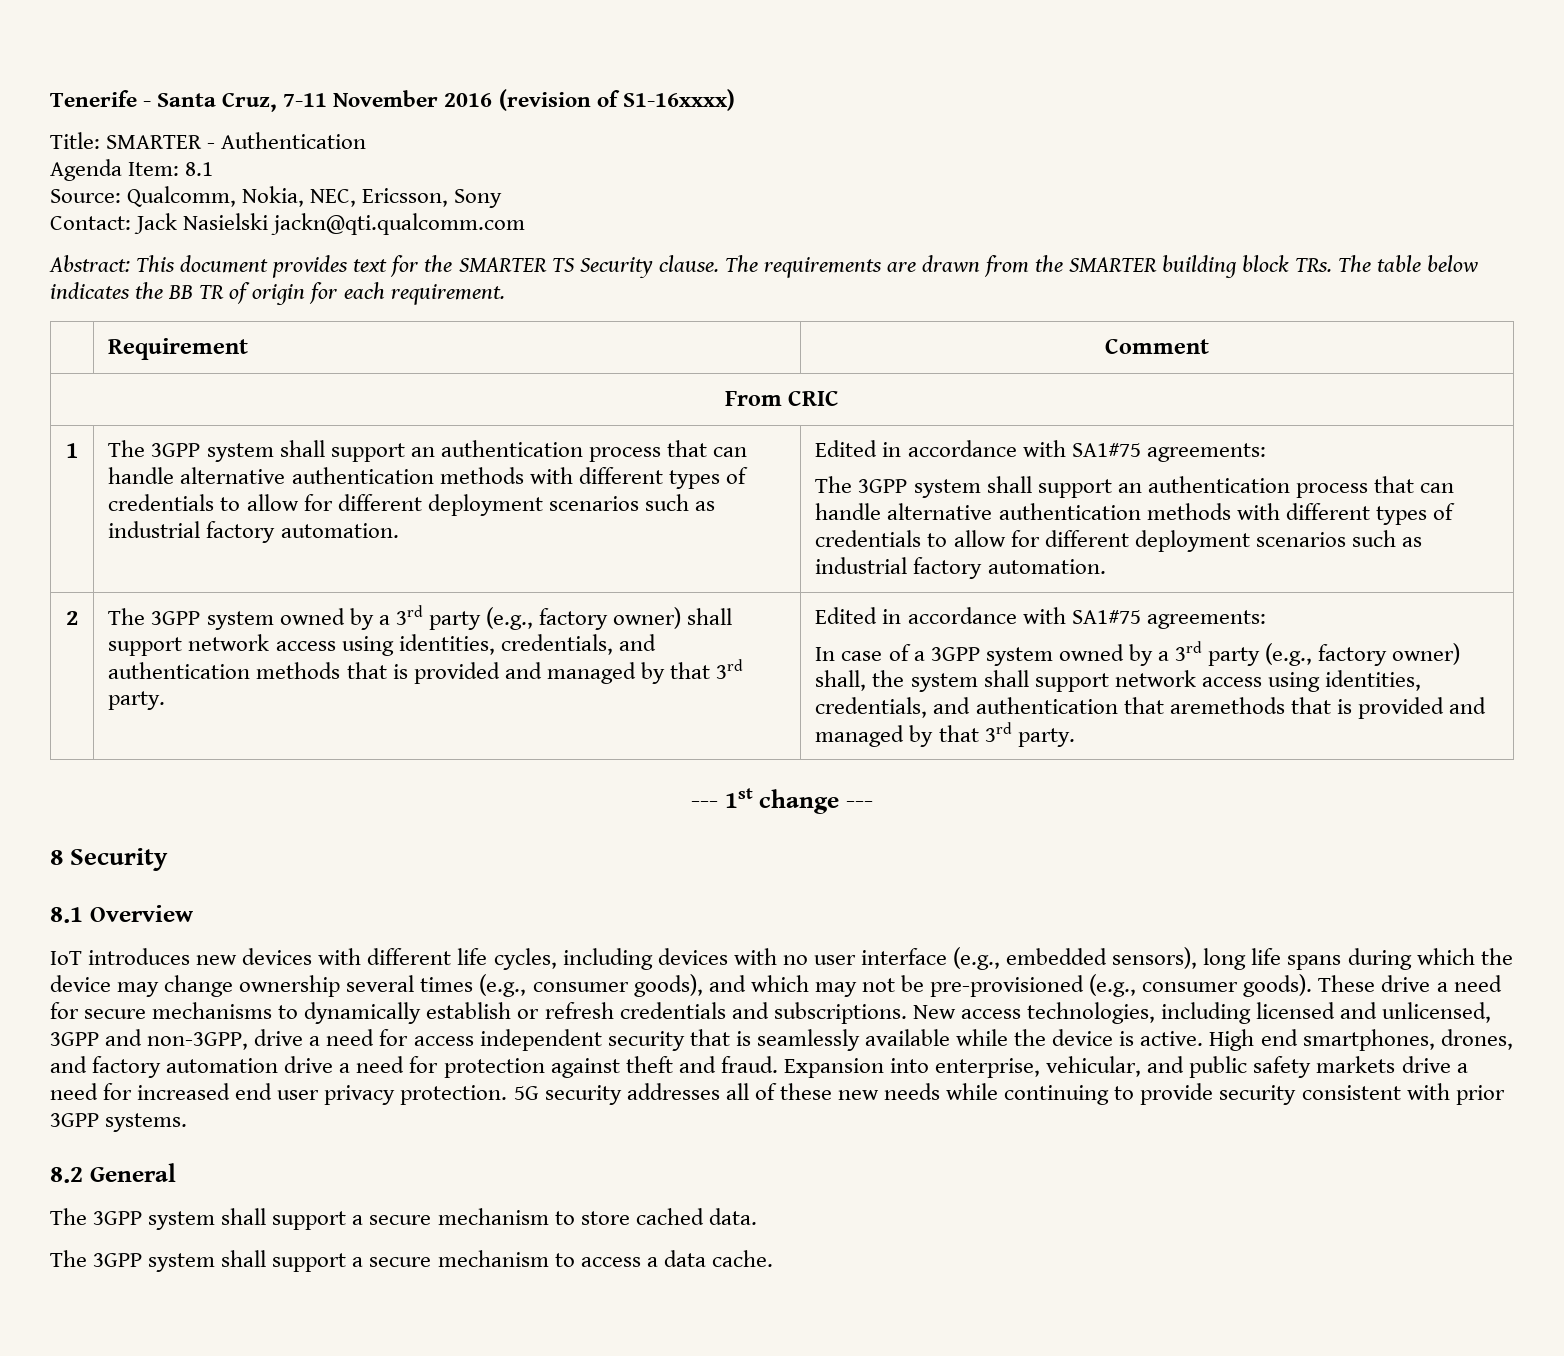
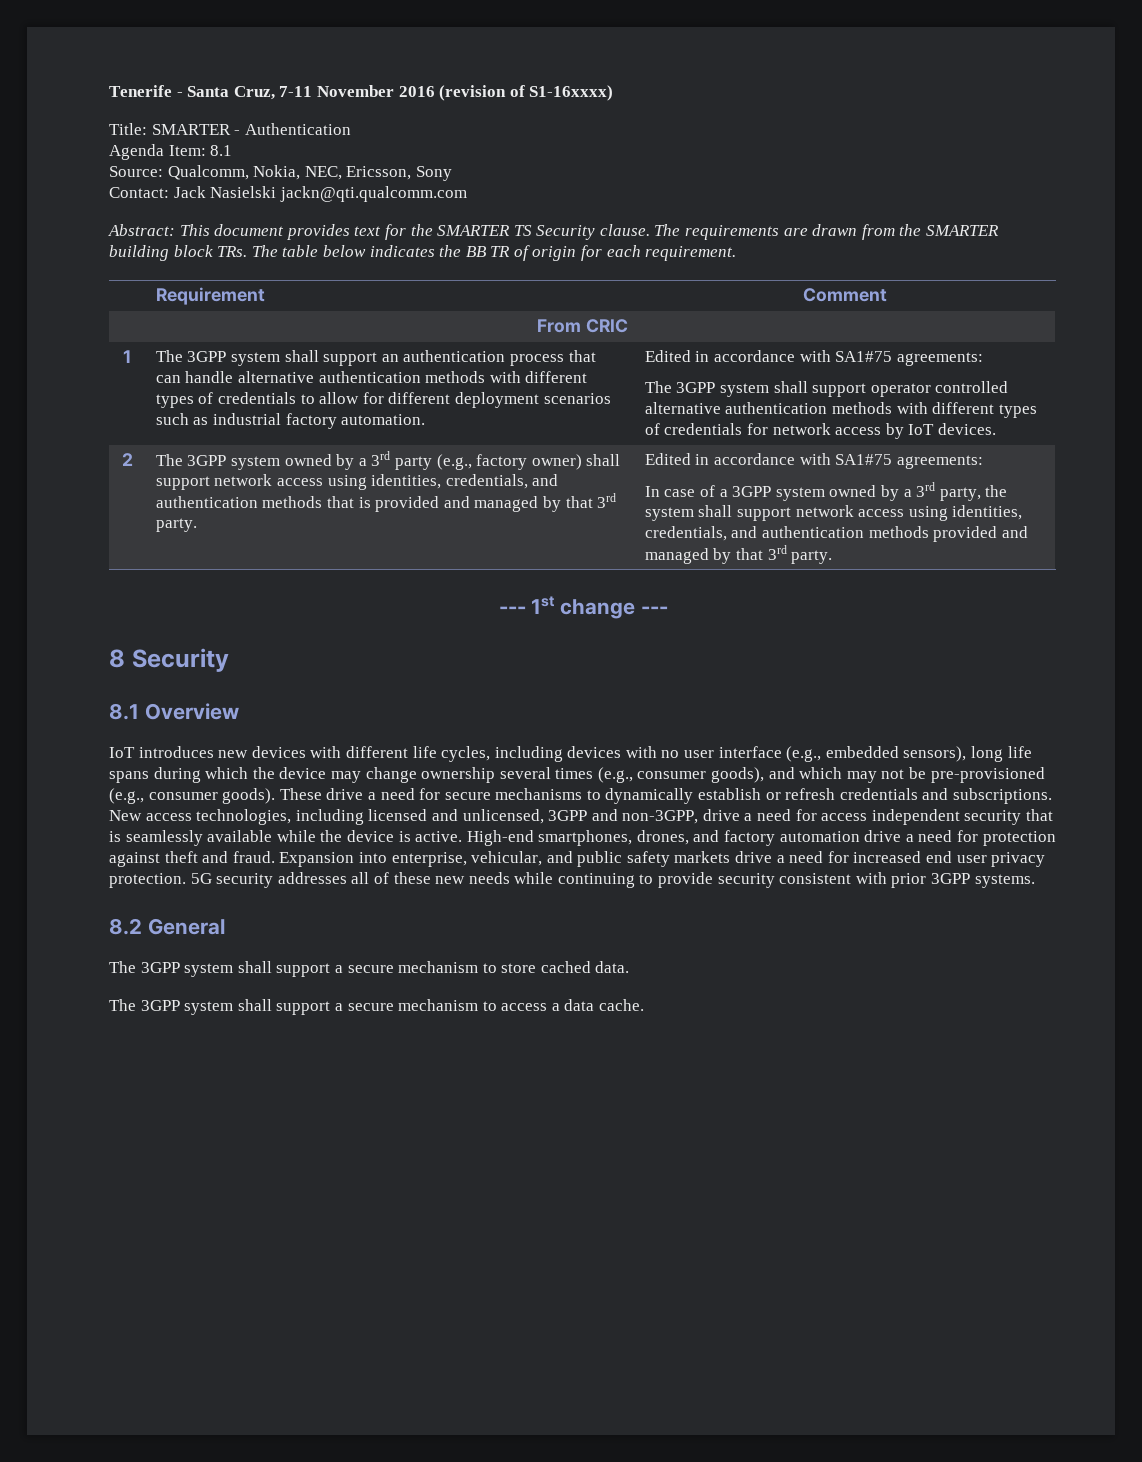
[1117,476,1455,498] [815,503,1455,525] [815,530,1422,552] [815,557,1106,579] an authentication process that can handle alternative authentication methods with different types of credentials to allow for different deployment scenarios such as industrial factory automation. -> [870,381,1009,397] [644,402,1037,418] [644,423,996,439] operator controlled alternative authentication methods with different types of credentials for network access by IoT devices.
[1208,643,1461,666] [815,670,867,691] party (e.g., factory owner) shall, -> [939,487,981,501] party,
[1123,697,1352,714] that aremethods that is -> [868,526,929,538] methods
[1209,1029,1298,1051] High end -> [466,830,534,846] High-end

